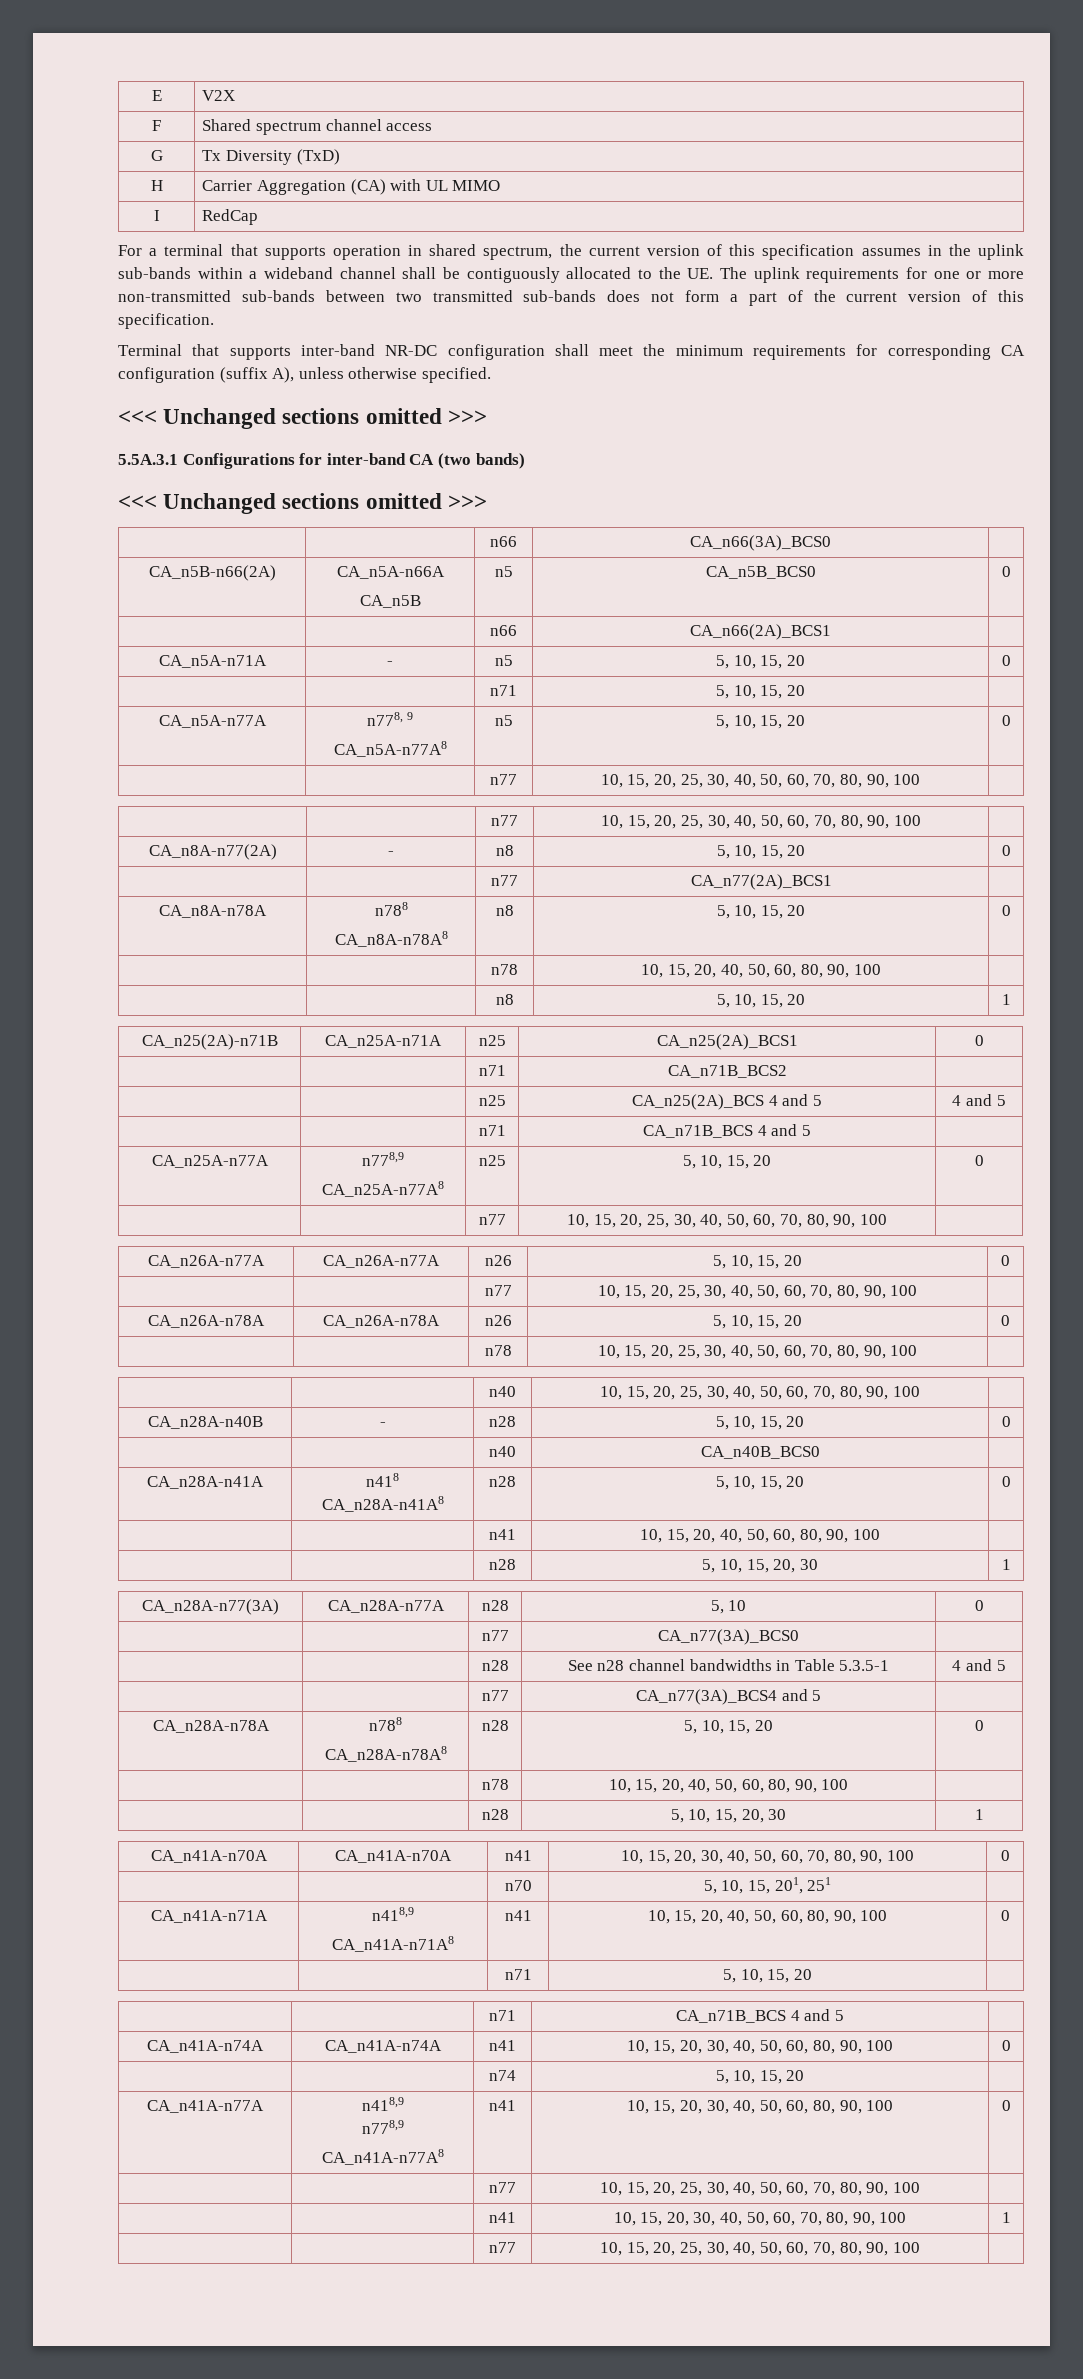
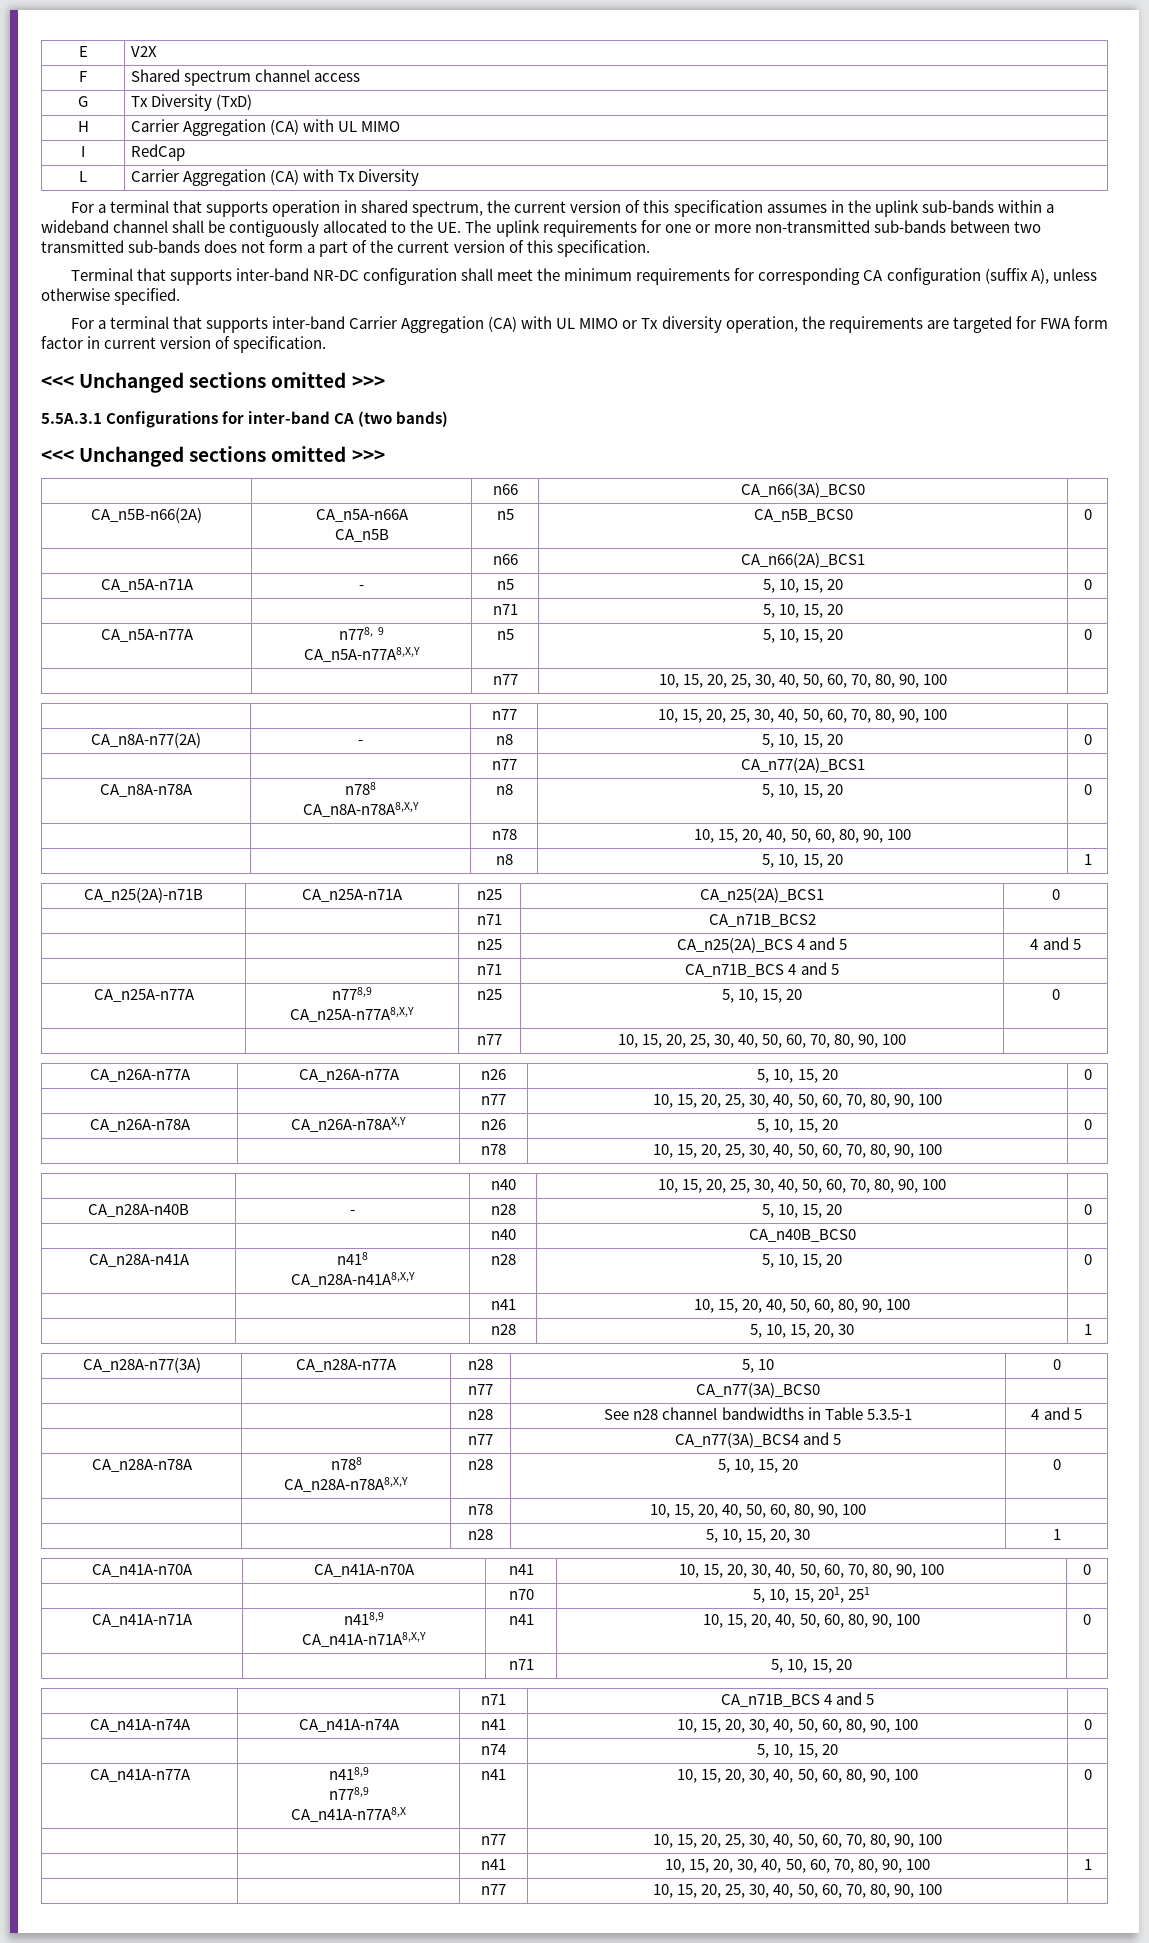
(259, 217) none -> [79,171,87,182] [131,169,420,186] // L | Carrier Aggregation (CA) with Tx Diversity
(491, 375) none -> [70,316,1108,333] [41,336,327,353] // For a terminal that supports inter-band Carrier Aggregation (CA) with UL MIMO or Tx diversity operation, the requirements are targeted for FWA form factor in current version of specification.
[333,741,447,757] CA_n5A-n77A8 -> [303,647,420,662] CA_n5A-n77A8,X,Y
[334,931,448,947] CA_n8A-n78A8 -> [302,802,419,817] CA_n8A-n78A8,X,Y
[322,1181,444,1197] CA_n25A-n77A8 -> [290,1007,414,1022] CA_n25A-n77A8,X,Y
[323,1315,440,1328] CA_n26A-n78A -> [291,1117,406,1132] CA_n26A-n78AX,Y
[321,1496,444,1512] CA_n28A-n41A8 -> [290,1272,415,1287] CA_n28A-n41A8,X,Y
[324,1746,447,1762] CA_n28A-n78A8 -> [284,1477,408,1492] CA_n28A-n78A8,X,Y
[332,1936,454,1952] CA_n41A-n71A8 -> [302,1632,426,1647] CA_n41A-n71A8,X,Y
[321,2149,444,2165] CA_n41A-n77A8 -> [291,1807,406,1822] CA_n41A-n77A8,X

